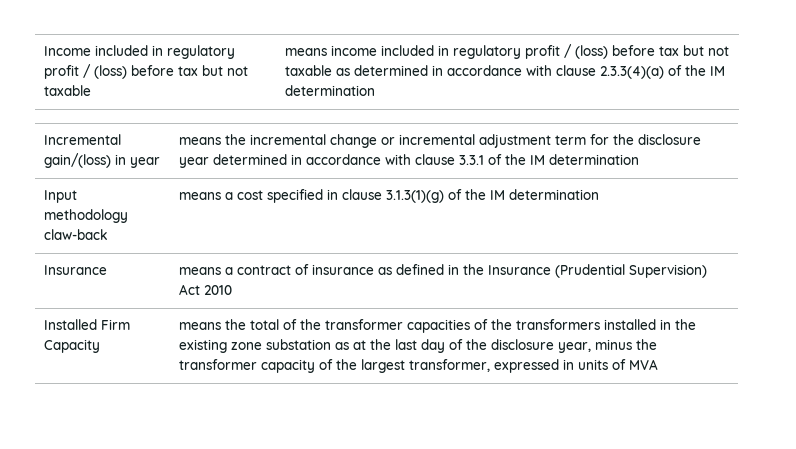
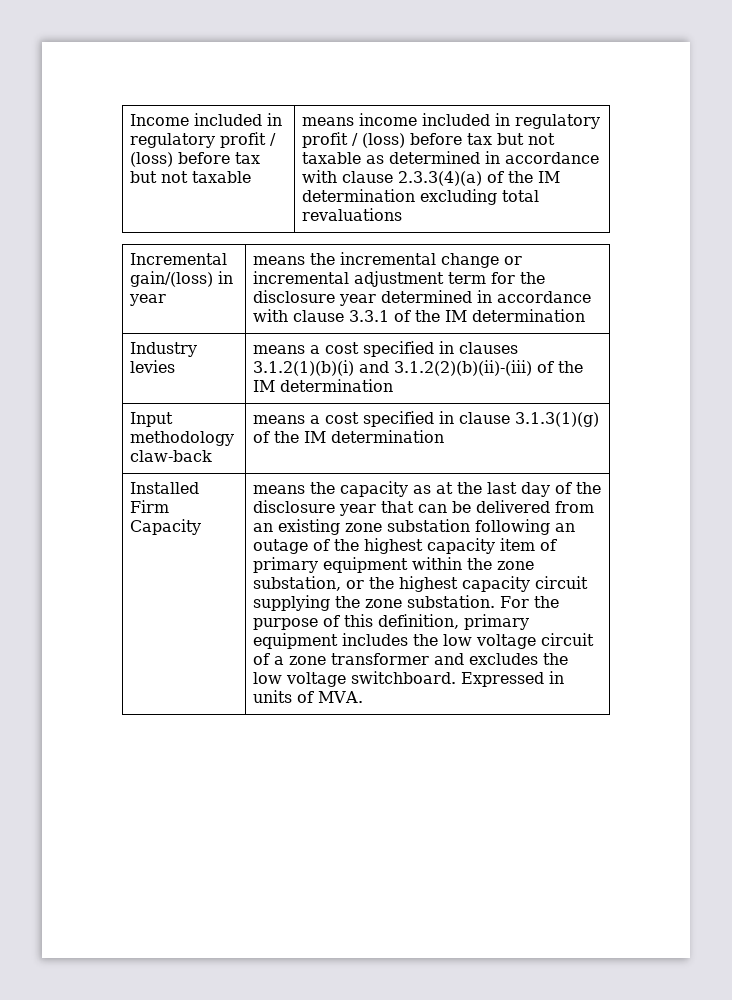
(375, 90) none -> [420,189,540,205] [302,208,403,221] excluding total revaluations
(639, 159) none -> [130,342,198,357] [130,360,176,373] [253,341,519,357] [253,360,584,376] [253,379,394,392] // Industry levies | means a cost specified in clauses 3.1.2(1)(b)(i) and 3.1.2(2)(b)(ii)-(iii) of the IM determination
[43,265,107,275] [178,264,707,278] [178,284,232,295] // Insurance | means a contract of insurance as defined in the Insurance (Prudential Supervision) Act 2010 -> (445, 436) none
[249,319,696,333] [178,339,331,353] total of the transformer capacities of the transformers installed in the existing zone substation -> [340,481,409,497] capacity
[557,339,657,353] [178,359,559,373] year, minus the transformer capacity of the largest transformer, expressed -> [339,500,595,516] [253,519,576,535] [253,538,558,554] [253,557,535,573] [253,576,589,592] [253,595,560,611] [253,614,530,630] [253,633,595,649] [253,653,569,665] [253,671,545,687] year that can be delivered from an existing zone substation following an outage of the highest capacity item of primary equipment within the zone substation, or the highest capacity circuit supplying the zone substation. For the purpose of this definition, primary equipment includes the low voltage circuit of a zone transformer and excludes the low voltage switchboard. Expressed
[628,359,658,370] MVA -> [318,691,364,703] MVA.

